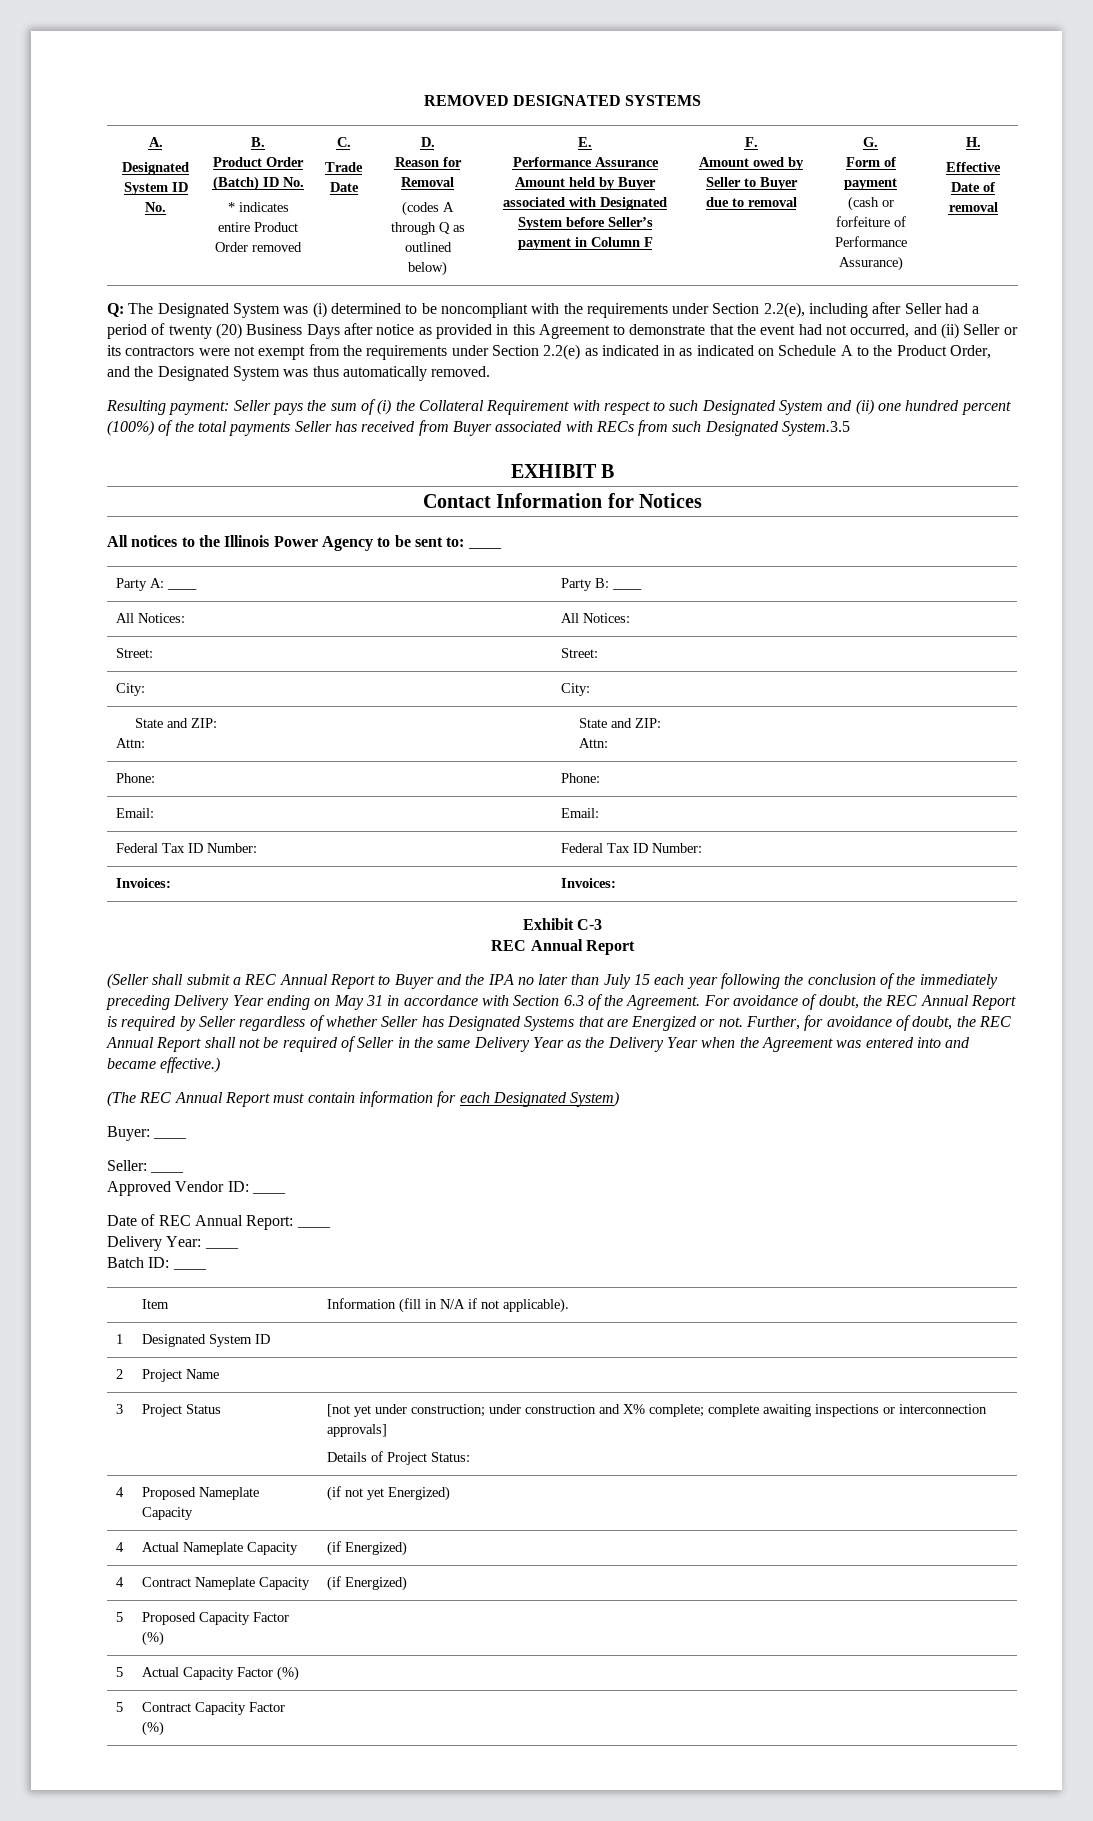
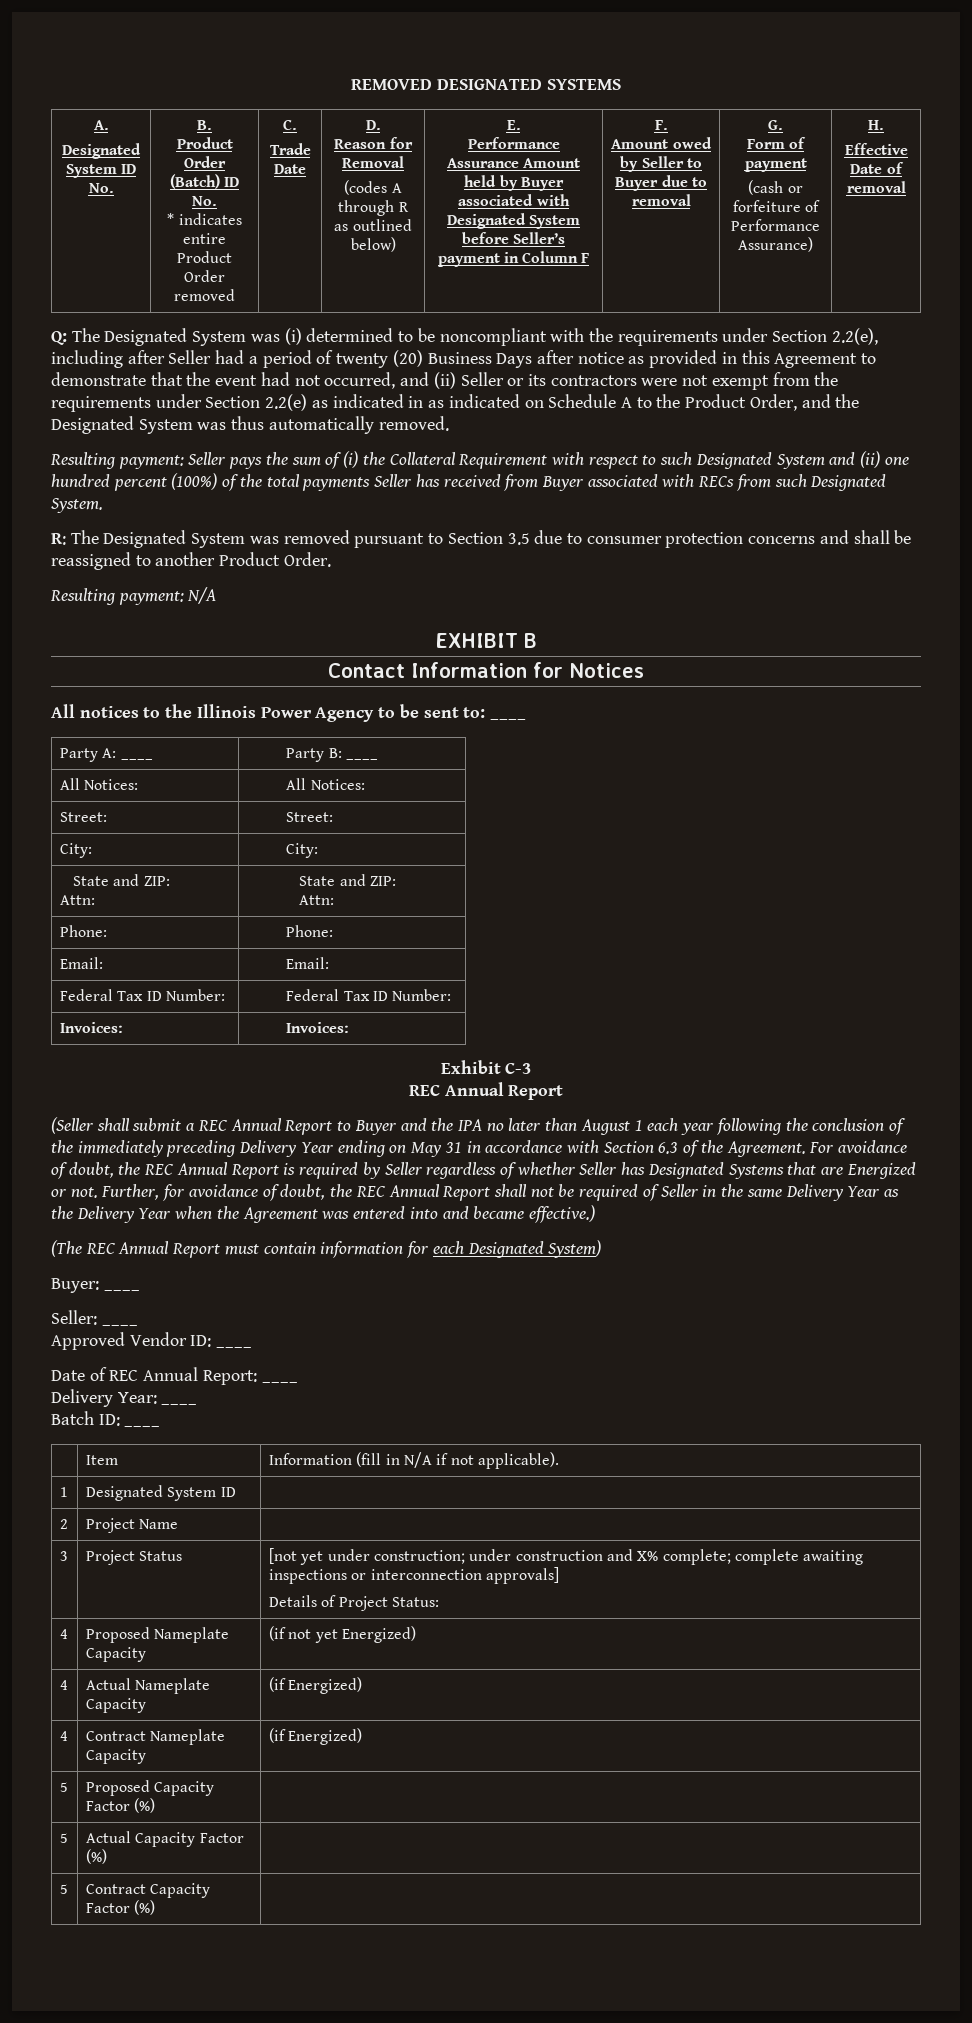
[438,222,450,234] Q -> [398,202,409,212] R
[782,421,851,436] System.3.5 -> [51,498,103,513] [51,530,912,548] [51,552,331,570] [50,587,217,605] System. // R: The Designated System was removed pursuant to Section 3.5 due to consumer protection concerns and shall be reassigned to another Product Order. // Resulting payment: N/A
[603,974,651,989] July 15 -> [580,1119,643,1135] August 1

